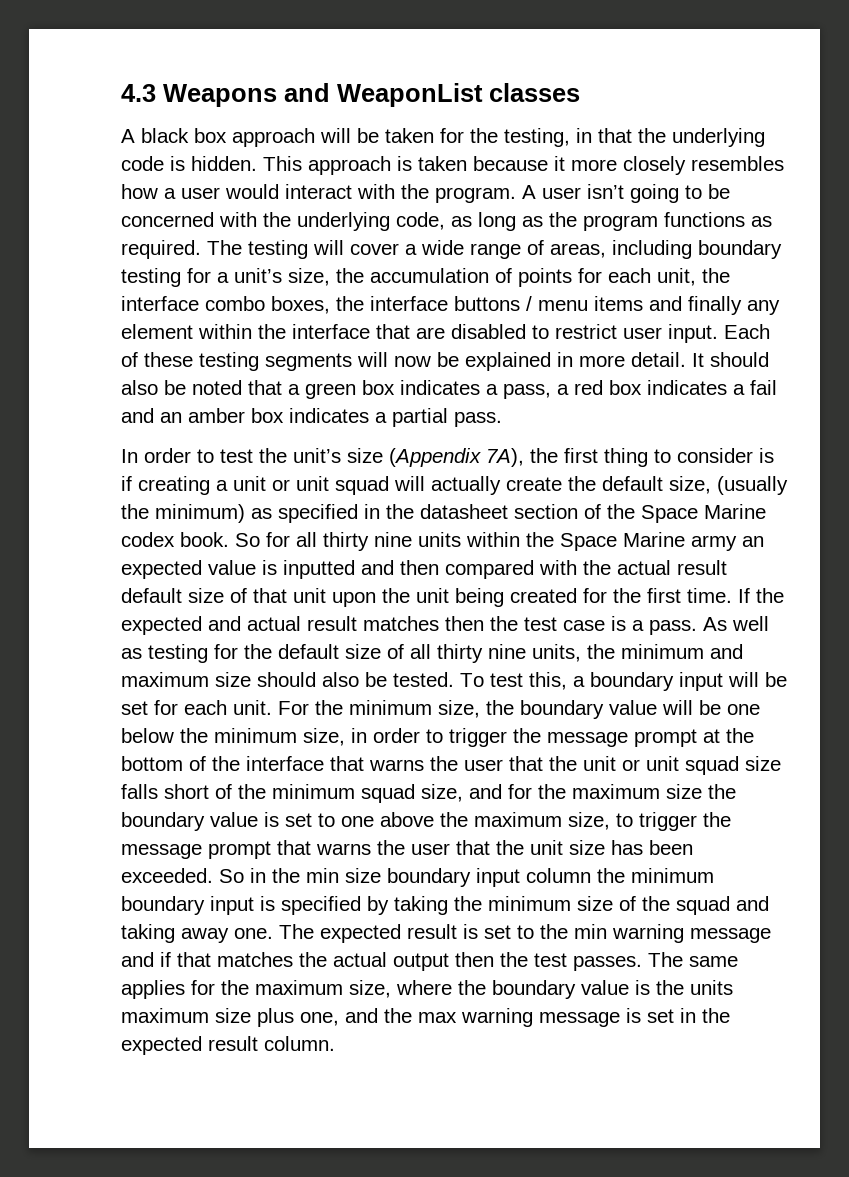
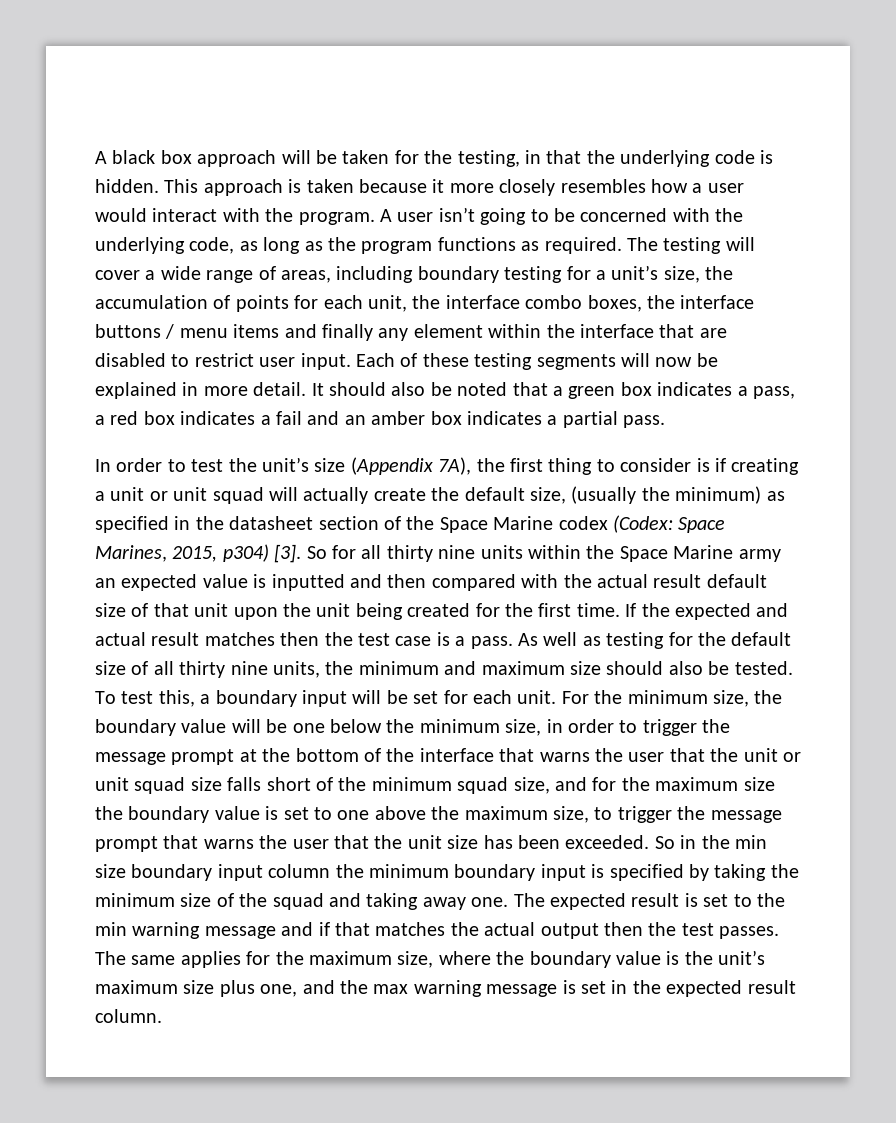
[121,83,580,107] 4.3 Weapons and WeaponList classes // -> (95, 157) none
[180,532,229,547] book. -> [612,515,726,533] [95,544,302,563] (Codex: Space Marines, 2015, p304) [3].
[690,980,733,995] units -> [718,950,766,965] unit’s

